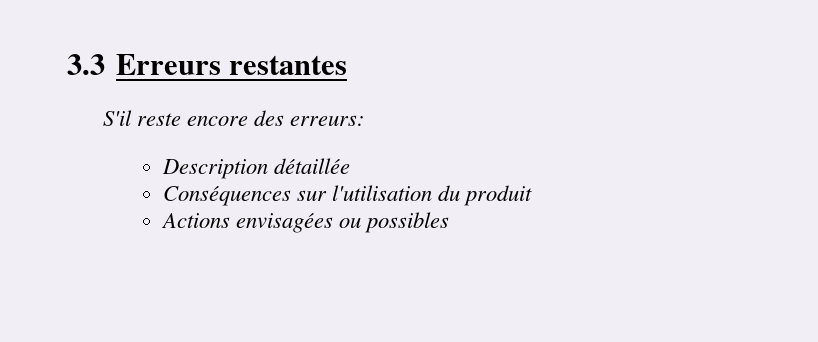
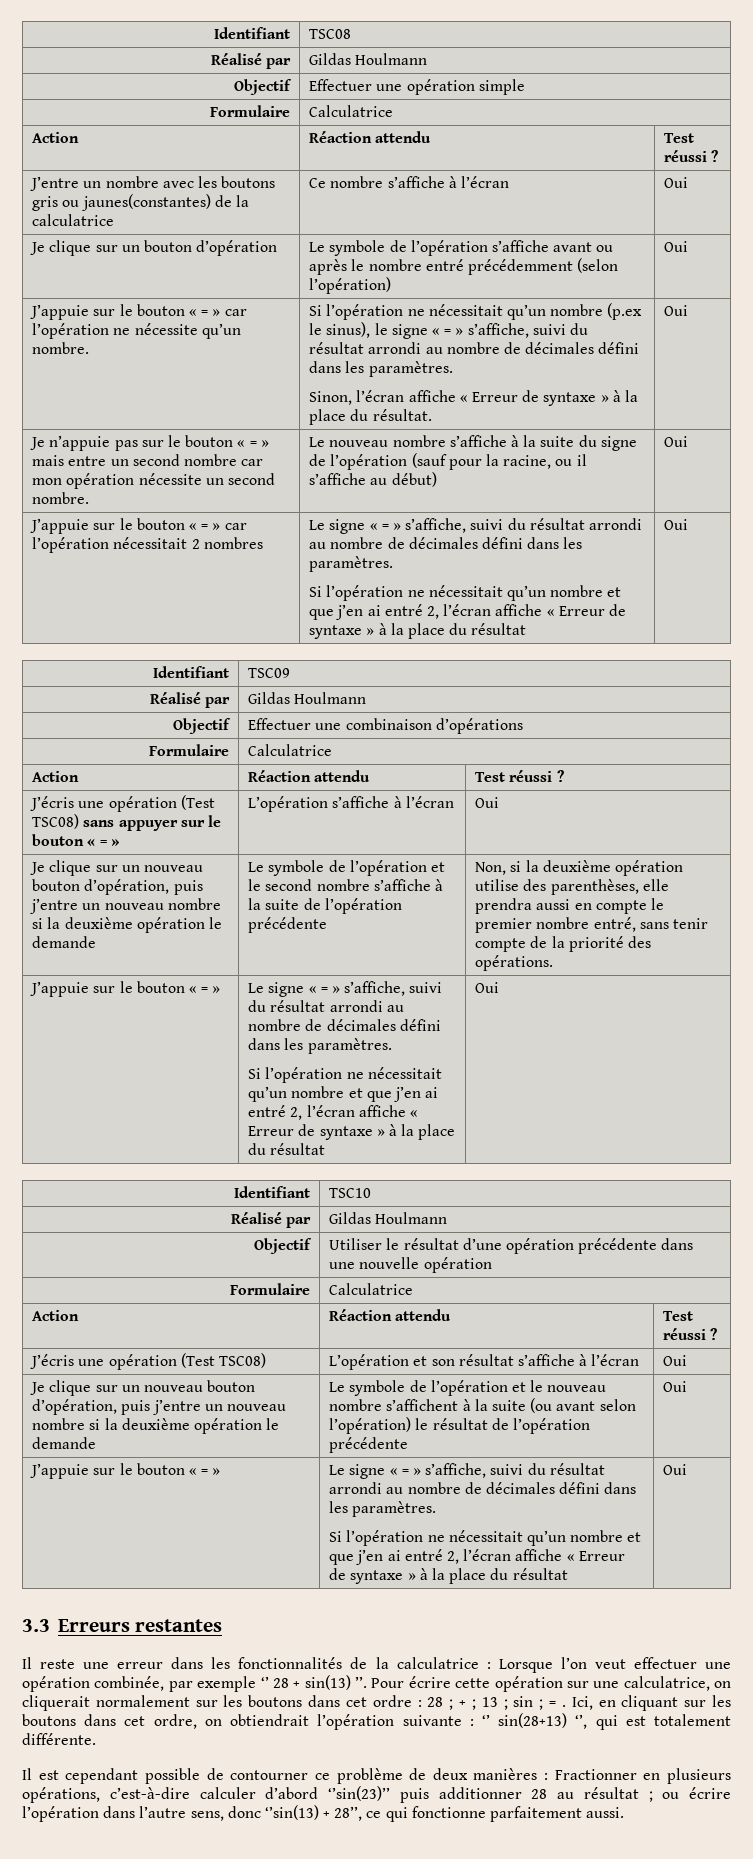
[67,54,348,75] [102,110,365,126] [161,158,350,179] [162,185,533,206] [160,212,449,233] 3.3 Erreurs restantes // S'il reste encore des erreurs: // Description détaillée // Conséquences sur l'utilisation du produit // Actions envisagées ou possibles -> [213,27,290,39] [309,29,352,39] [210,53,291,69] [309,53,428,65] [233,79,292,95] [309,79,525,95] [209,105,290,117] [309,105,394,117] [32,132,80,143] [309,131,432,143] [664,133,695,143] [664,150,719,162] [30,176,276,191] [32,194,249,211] [32,214,115,226] [309,176,509,188] [664,177,689,188] [30,240,278,256] [309,240,614,256] [309,258,619,275] [309,277,392,294] [664,241,689,252] [30,304,247,320] [32,323,241,339] [32,342,90,354] [309,303,643,320] [309,322,588,339] [309,342,640,354] [309,361,453,377] [309,390,638,406] [309,409,432,425] [664,305,689,316] [30,435,269,451] [32,454,264,466] [32,473,275,489] [32,492,90,504] [309,435,637,451] [309,453,587,470] [309,472,437,487] [664,436,689,447] [30,518,247,534] [32,537,263,553] [309,518,642,534] [309,537,583,549] [309,556,394,572] [309,585,622,601] [309,604,626,620] [309,623,527,639] [664,519,689,530] [152,666,229,678] [248,668,291,678] [149,692,230,708] [248,692,367,704] [172,718,231,734] [248,718,523,734] [148,744,229,756] [248,744,333,756] [32,771,80,782] [248,770,371,782] [475,770,564,782] [30,795,215,812] [32,814,221,831] [32,834,119,846] [248,796,454,812] [475,797,500,808] [30,860,203,876] [32,879,203,895] [30,898,221,914] [32,917,222,933] [32,936,97,948] [248,860,445,876] [248,879,443,891] [248,898,402,914] [248,917,328,933] [475,860,683,876] [475,879,669,895] [475,898,664,914] [475,917,708,933] [475,936,651,952] [475,955,554,971] [30,981,221,997] [248,981,443,997] [248,1000,404,1012] [248,1019,441,1031] [248,1038,392,1054] [248,1067,442,1083] [248,1086,439,1102] [248,1105,418,1120] [248,1124,456,1140] [248,1143,326,1155] [475,982,500,993] [233,1186,310,1198] [329,1188,372,1198] [230,1212,311,1228] [329,1212,448,1224] [253,1238,312,1254] [329,1238,694,1254] [329,1257,492,1273] [229,1283,310,1295] [329,1283,414,1295] [32,1310,80,1321] [329,1309,452,1321] [663,1311,694,1321] [663,1328,718,1340] [30,1353,266,1370] [329,1354,640,1370] [663,1355,688,1366] [30,1380,256,1396] [32,1399,286,1415] [32,1418,280,1434] [32,1437,97,1449] [329,1380,607,1396] [329,1398,636,1413] [329,1417,590,1434] [329,1437,409,1453] [663,1381,688,1392] [30,1463,221,1479] [329,1463,605,1479] [329,1482,637,1494] [329,1501,437,1517] [329,1530,642,1546] [329,1549,625,1565] [329,1568,568,1584] [663,1464,688,1475] [22,1619,223,1632] [22,1657,732,1673] [22,1675,731,1692] [22,1695,732,1711] [22,1713,731,1730] [22,1733,96,1745] [22,1768,731,1784] [22,1786,731,1803] [22,1805,625,1822] Identifiant | TSC08 // Réalisé par | Gildas Houlmann // Objectif | Effectuer une opération simple // Formulaire | Calculatrice // Action | Réaction attendu | Test réussi ? // J’entre un nombre avec les boutons gris ou jaunes(constantes) de la calculatrice | Ce nombre s’affiche à l’écran | Oui // Je clique sur un bouton d’opération | Le symbole de l’opération s’affiche avant ou après le nombre entré précédemment (selon l’opération) | Oui // J’appuie sur le bouton « = » car l’opération ne nécessite qu’un nombre. | Si l’opération ne nécessitait qu’un nombre (p.ex le sinus), le signe « = » s’affiche, suivi du résultat arrondi au nombre de décimales défini dans les paramètres. // Sinon, l’écran affiche « Erreur de syntaxe » à la place du résultat. | Oui // Je n’appuie pas sur le bouton « = » mais entre un second nombre car mon opération nécessite un second nombre. | Le nouveau nombre s’affiche à la suite du signe de l’opération (sauf pour la racine, ou il s’affiche au début) | Oui // J’appuie sur le bouton « = » car l’opération nécessitait 2 nombres | Le signe « = » s’affiche, suivi du résultat arrondi au nombre de décimales défini dans les paramètres. // Si l’opération ne nécessitait qu’un nombre et que j’en ai entré 2, l’écran affiche « Erreur de syntaxe » à la place du résultat | Oui // Identifiant | TSC09 // Réalisé par | Gildas Houlmann // Objectif | Effectuer une combinaison d’opérations // Formulaire | Calculatrice // Action | Réaction attendu | Test réussi ? // J’écris une opération (Test TSC08) sans appuyer sur le bouton « = » | L’opération s’affiche à l’écran | Oui // Je clique sur un nouveau bouton d’opération, puis j’entre un nouveau nombre si la deuxième opération le demande | Le symbole de l’opération et le second nombre s’affiche à la suite de l’opération précédente | Non, si la deuxième opération utilise des parenthèses, elle prendra aussi en compte le premier nombre entré, sans tenir compte de la priorité des opérations. // J’appuie sur le bouton « = » | Le signe « = » s’affiche, suivi du résultat arrondi au nombre de décimales défini dans les paramètres. // Si l’opération ne nécessitait qu’un nombre et que j’en ai entré 2, l’écran affiche « Erreur de syntaxe » à la place du résultat | Oui // Identifiant | TSC10 // Réalisé par | Gildas Houlmann // Objectif | Utiliser le résultat d’une opération précédente dans une nouvelle opération // Formulaire | Calculatrice // Action | Réaction attendu | Test réussi ? // J’écris une opération (Test TSC08) | L’opération et son résultat s’affiche à l’écran | Oui // Je clique sur un nouveau bouton d’opération, puis j’entre un nouveau nombre si la deuxième opération le demande | Le symbole de l’opération et le nouveau nombre s’affichent à la suite (ou avant selon l’opération) le résultat de l’opération précédente | Oui // J’appuie sur le bouton « = » | Le signe « = » s’affiche, suivi du résultat arrondi au nombre de décimales défini dans les paramètres. // Si l’opération ne nécessitait qu’un nombre et que j’en ai entré 2, l’écran affiche « Erreur de syntaxe » à la place du résultat | Oui // 3.3 Erreurs restantes // Il reste une erreur dans les fonctionnalités de la calculatrice : Lorsque l’on veut effectuer une opération combinée, par exemple ‘’ 28 + sin(13) ’’. Pour écrire cette opération sur une calculatrice, on cliquerait normalement sur les boutons dans cet ordre : 28 ; + ; 13 ; sin ; = . Ici, en cliquant sur les boutons dans cet ordre, on obtiendrait l’opération suivante : ‘’ sin(28+13) ‘’, qui est totalement différente. // Il est cependant possible de contourner ce problème de deux manières : Fractionner en plusieurs opérations, c’est-à-dire calculer d’abord ‘’sin(23)’’ puis additionner 28 au résultat ; ou écrire l’opération dans l’autre sens, donc ‘’sin(13) + 28’’, ce qui fonctionne parfaitement aussi.

